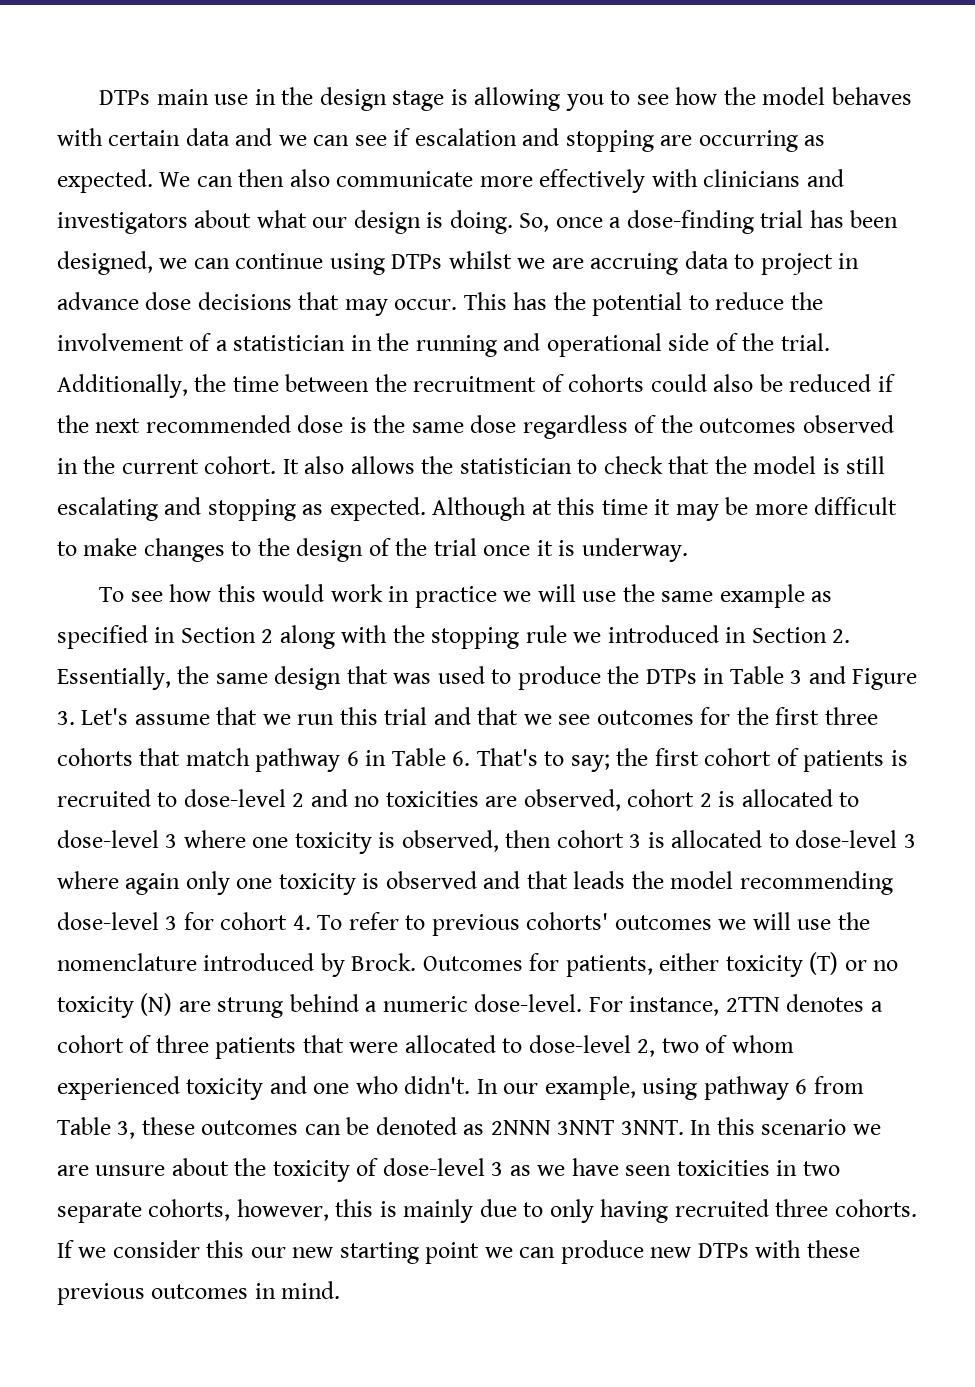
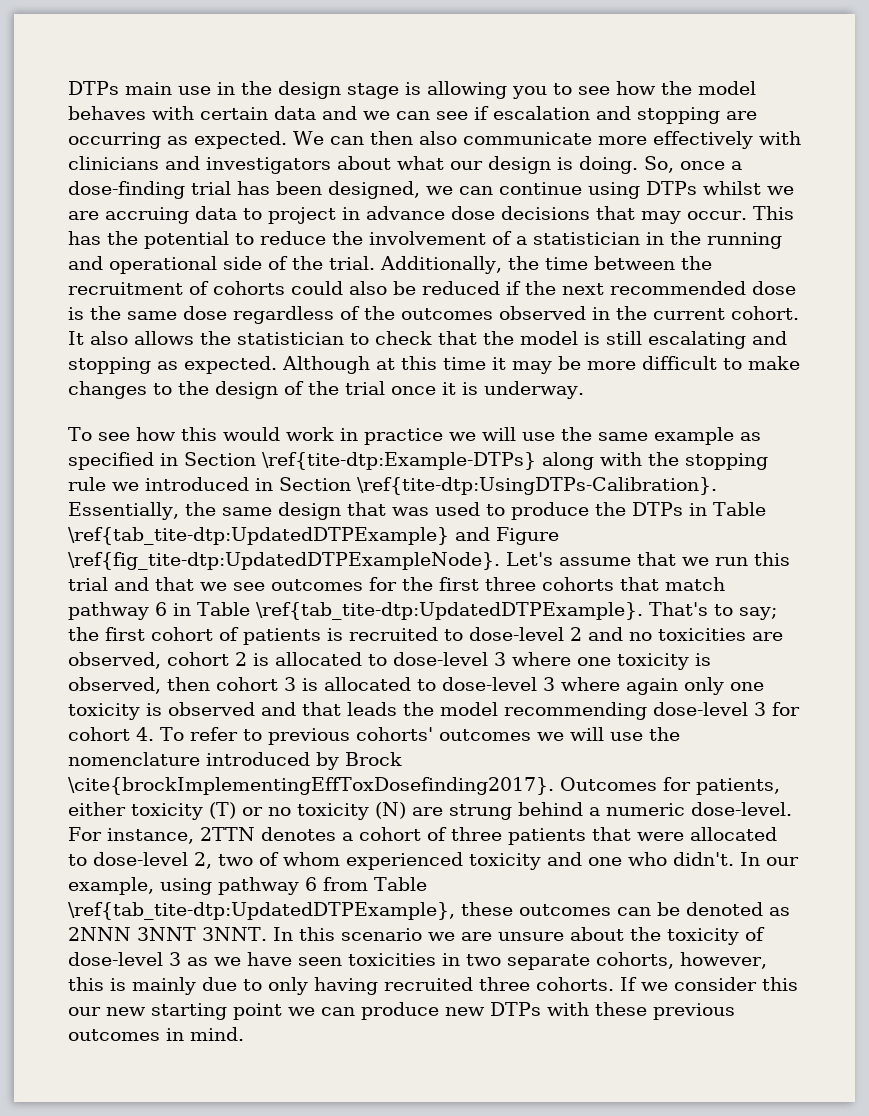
[261,629,274,643] 2 -> [262,452,536,470] \ref{tite-dtp:Example-DTPs}
[832,629,851,643] 2. -> [357,477,717,495] \ref{tite-dtp:UsingDTPs-Calibration}.
[790,670,803,684] 3 -> [68,527,449,545] \ref{tab_tite-dtp:UpdatedDTPExample}
[57,711,75,725] 3. -> [68,552,500,570] \ref{fig_tite-dtp:UpdatedDTPExampleNode}.
[452,751,471,766] 6. -> [255,602,643,620] \ref{tab_tite-dtp:UpdatedDTPExample}.
[351,953,417,971] Brock. -> [345,752,402,766] [68,777,554,795] Brock \cite{brockImplementingEffToxDosefinding2017}.
[117,1121,136,1139] 3, -> [68,902,455,920] \ref{tab_tite-dtp:UpdatedDTPExample},

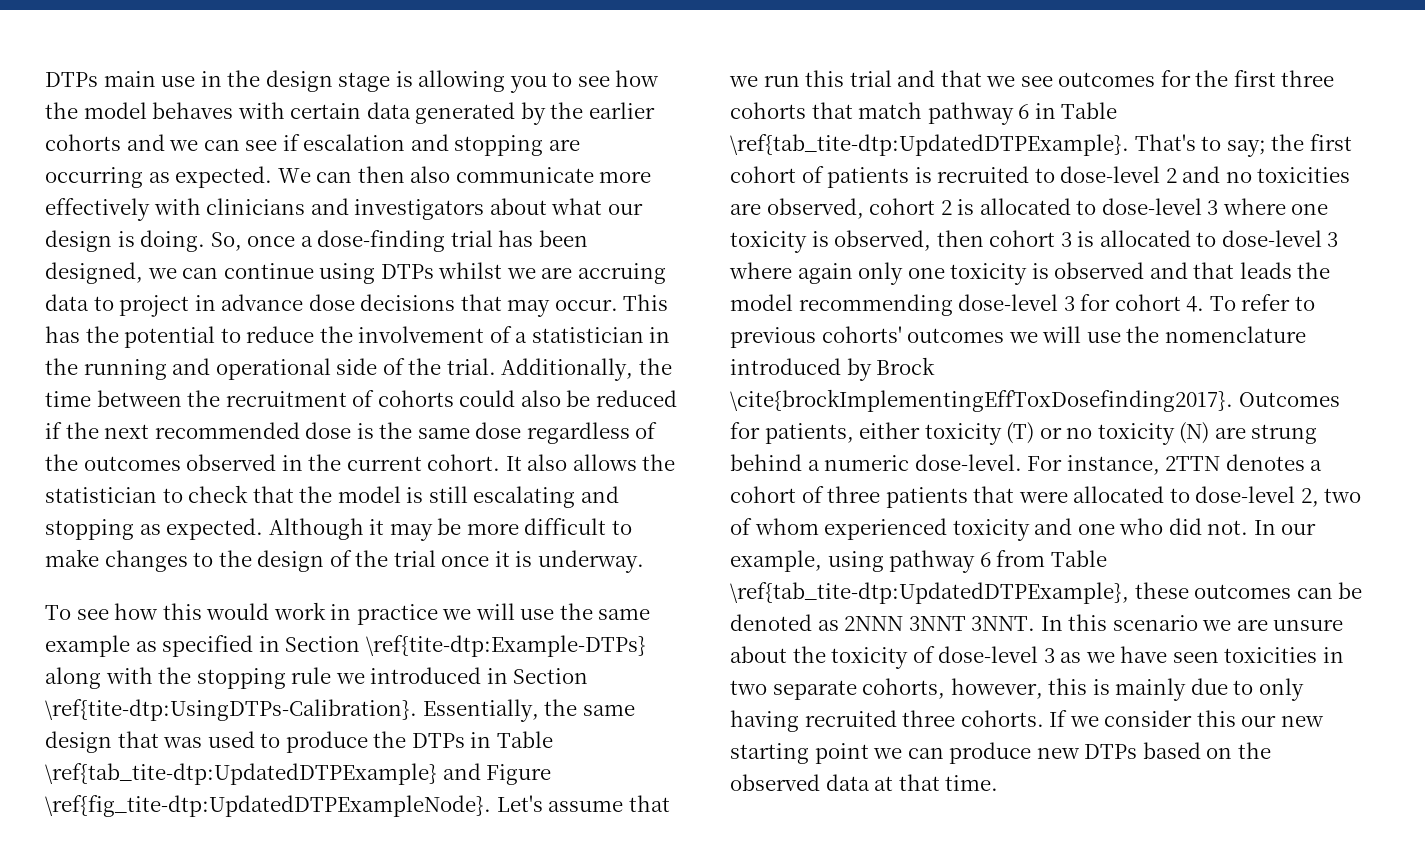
(316, 113) none -> [415,102,655,125] [45,134,121,151] generated by the earlier cohorts
[376,356,486,370] at this time -> (364, 529) none
[673,852,734,866] didn't. -> [1168,518,1249,535] did not.
[547,1002,735,1020] [68,1027,244,1041] with these previous outcomes in mind. -> [1142,742,1271,759] [730,774,999,791] based on the observed data at that time.

